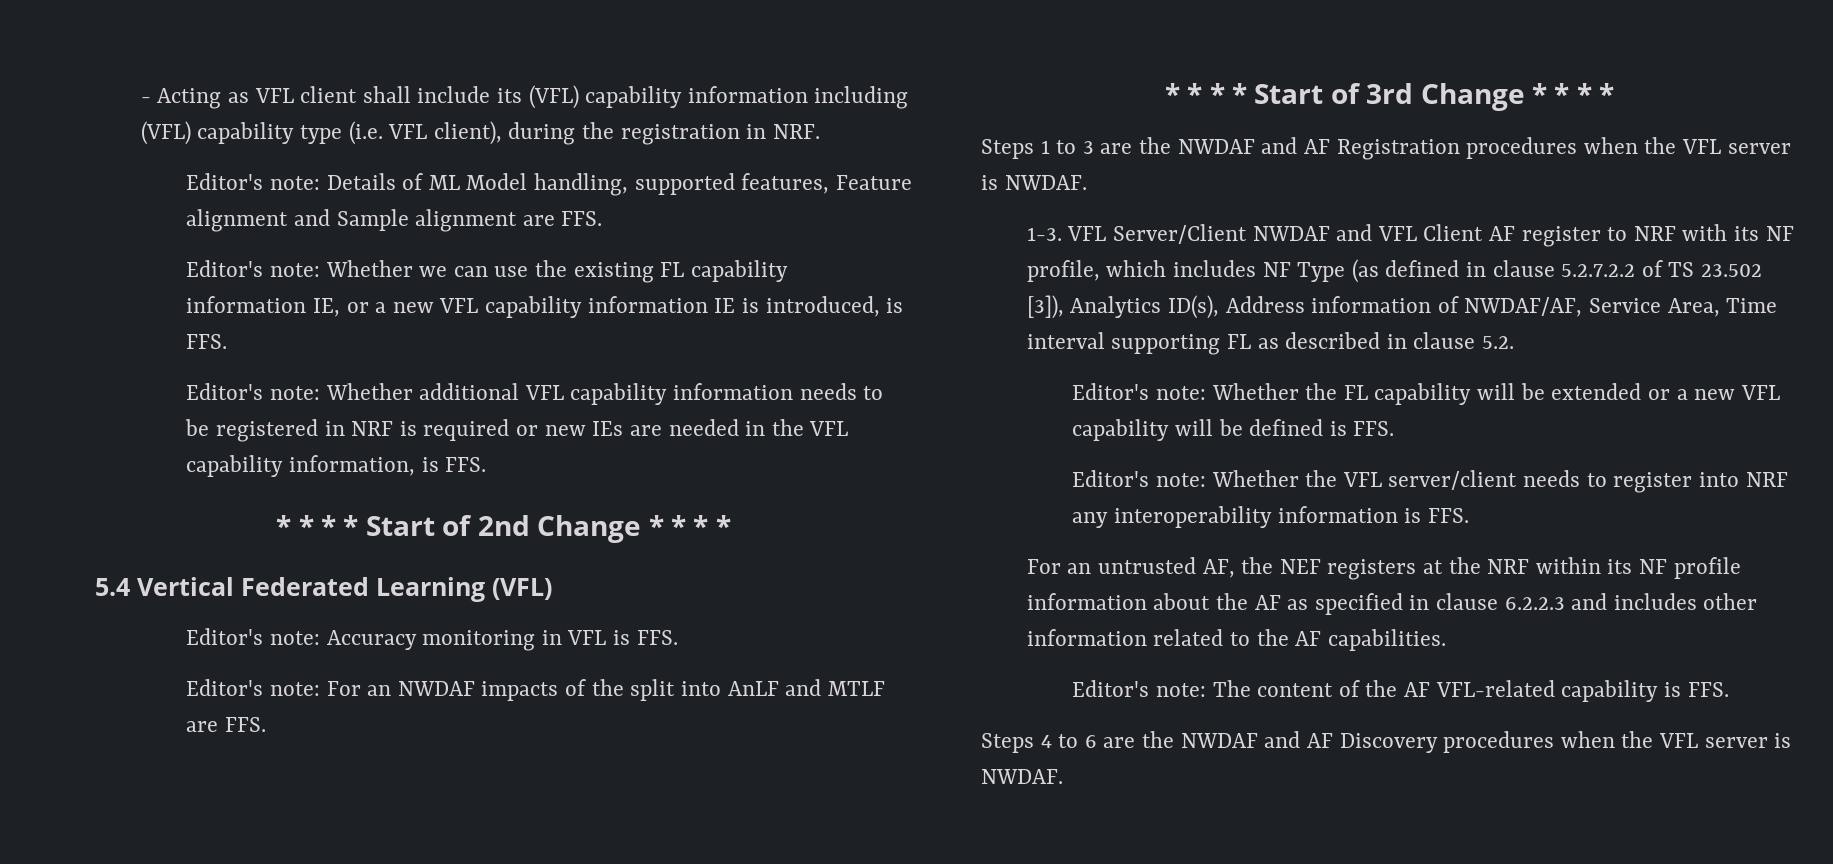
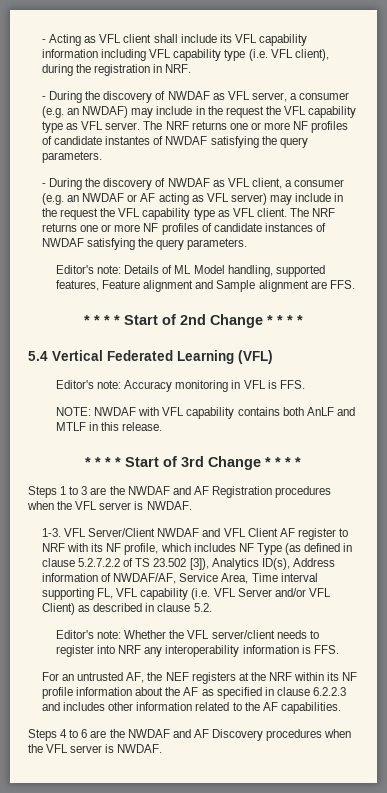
[528,85,579,109] (VFL) -> [234,34,257,43] VFL
[140,121,191,145] (VFL) -> [149,49,172,58] VFL
(820, 131) none -> [42,91,350,103] [42,106,357,118] [42,121,349,133] [42,136,308,148] [42,151,103,163] [42,178,345,190] [42,193,344,205] [42,208,336,220] [42,223,326,235] [42,238,248,250] // - During the discovery of NWDAF as VFL server, a consumer (e.g. an NWDAF) may include in the request the VFL capability type as VFL server. The NRF returns one or more NF profiles of candidate instantes of NWDAF satisfying the query parameters. // - During the discovery of NWDAF as VFL client, a consumer (e.g. an NWDAF or AF acting as VFL server) may include in the request the VFL capability type as VFL client. The NRF returns one or more NF profiles of candidate instances of NWDAF satisfying the query parameters.
[186,260,788,283] [186,296,904,318] [186,334,228,349] [186,383,884,405] [185,419,849,442] [186,455,487,477] // Editor's note: Whether we can use the existing FL capability information IE, or a new VFL capability information IE is introduced, is FFS. // Editor's note: Whether additional VFL capability information needs to be registered in NRF is required or new IEs are needed in the VFL capability information, is FFS. -> (355, 284) none
[186,679,885,701] [186,717,266,732] Editor's note: For an NWDAF impacts of the split into AnLF and MTLF are FFS. -> [56,407,355,419] [56,422,163,431] NOTE: NWDAF with VFL capability contains both AnLF and MTLF in this release.
[1226,334,1251,349] FL -> [97,588,331,600] [42,603,76,615] FL, VFL capability (i.e. VFL Server and/or VFL Client)
[1072,383,1780,405] [1072,419,1395,441] // Editor's note: Whether the FL capability will be extended or a new VFL capability will be defined is FFS. -> (212, 607) none
[1072,680,1729,702] // Editor's note: The content of the AF VFL-related capability is FFS. -> (341, 708) none

